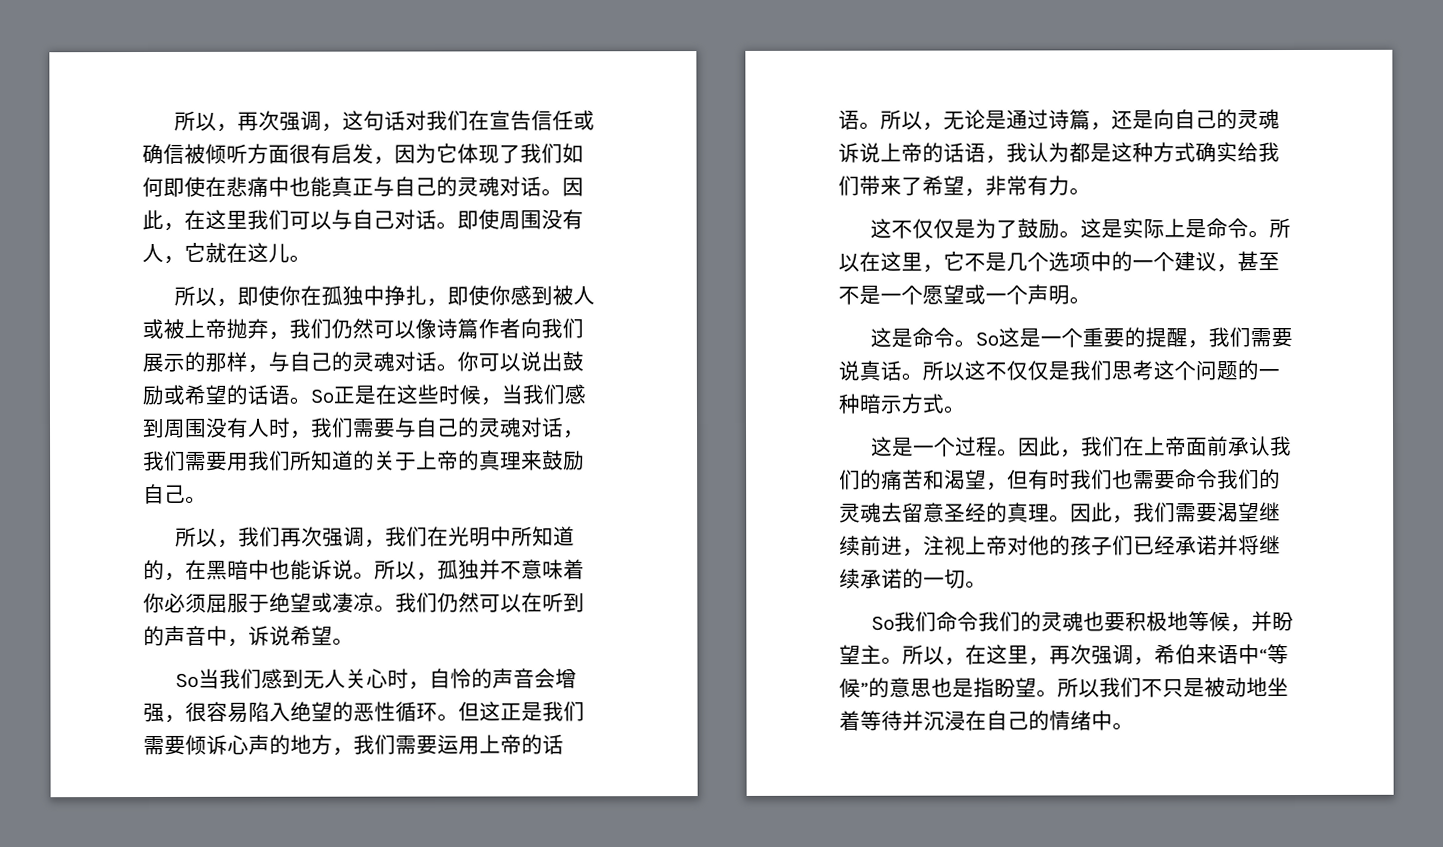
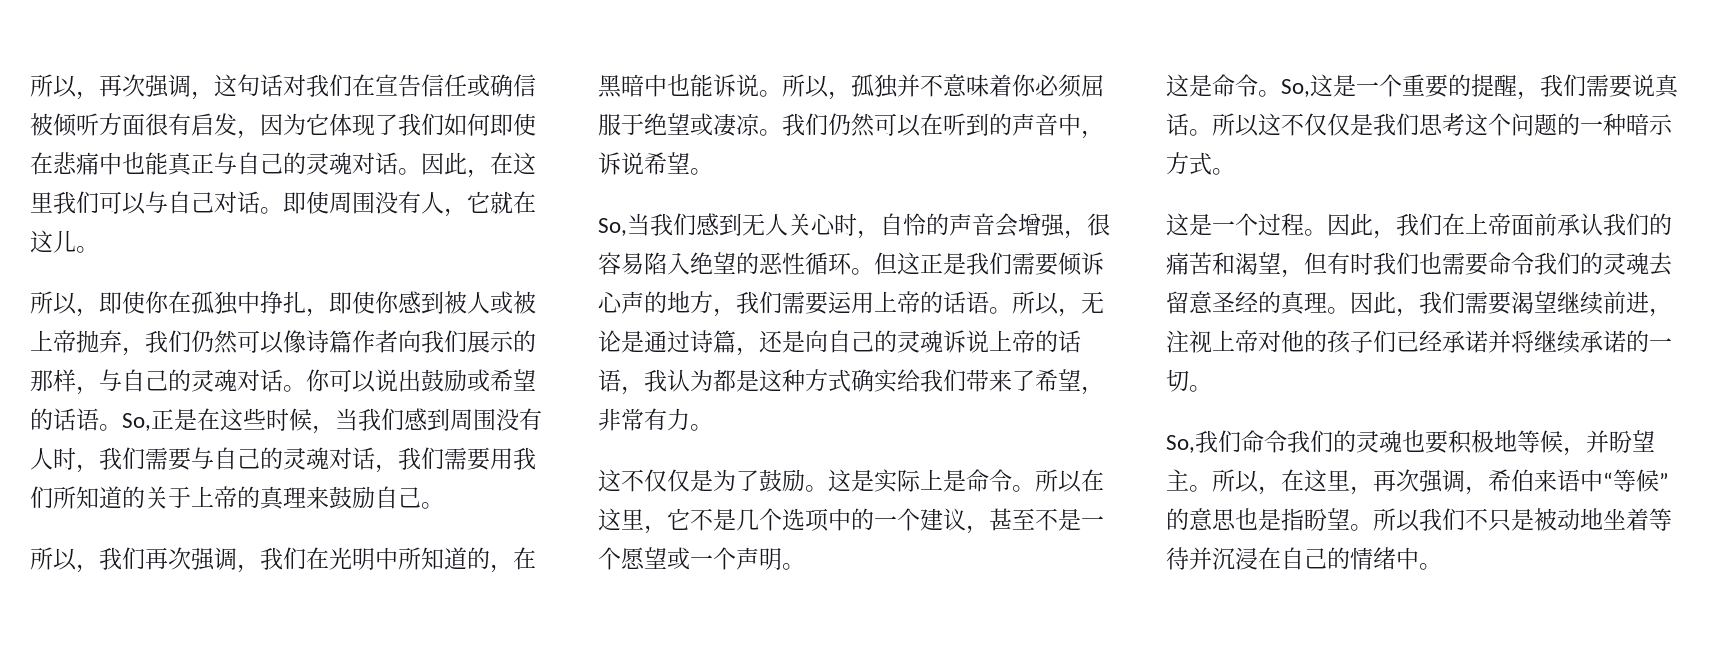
[310,388,334,404] So -> [122,413,151,431] So,
[175,672,200,688] So -> [598,218,627,236] So,
[975,331,1000,347] So -> [1281,79,1310,97] So,
[871,615,896,631] So -> [1166,435,1195,453] So,

